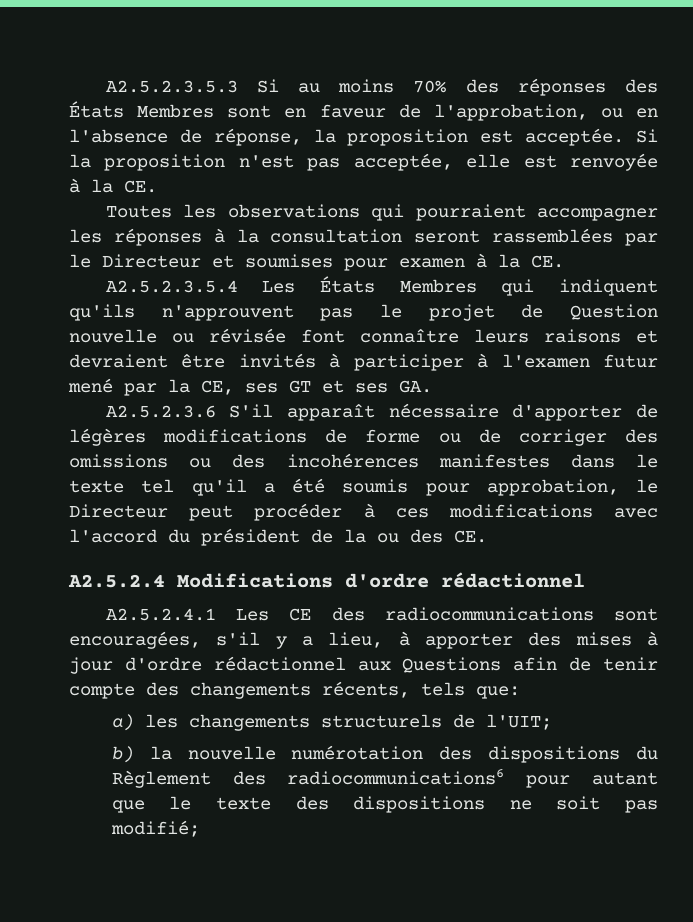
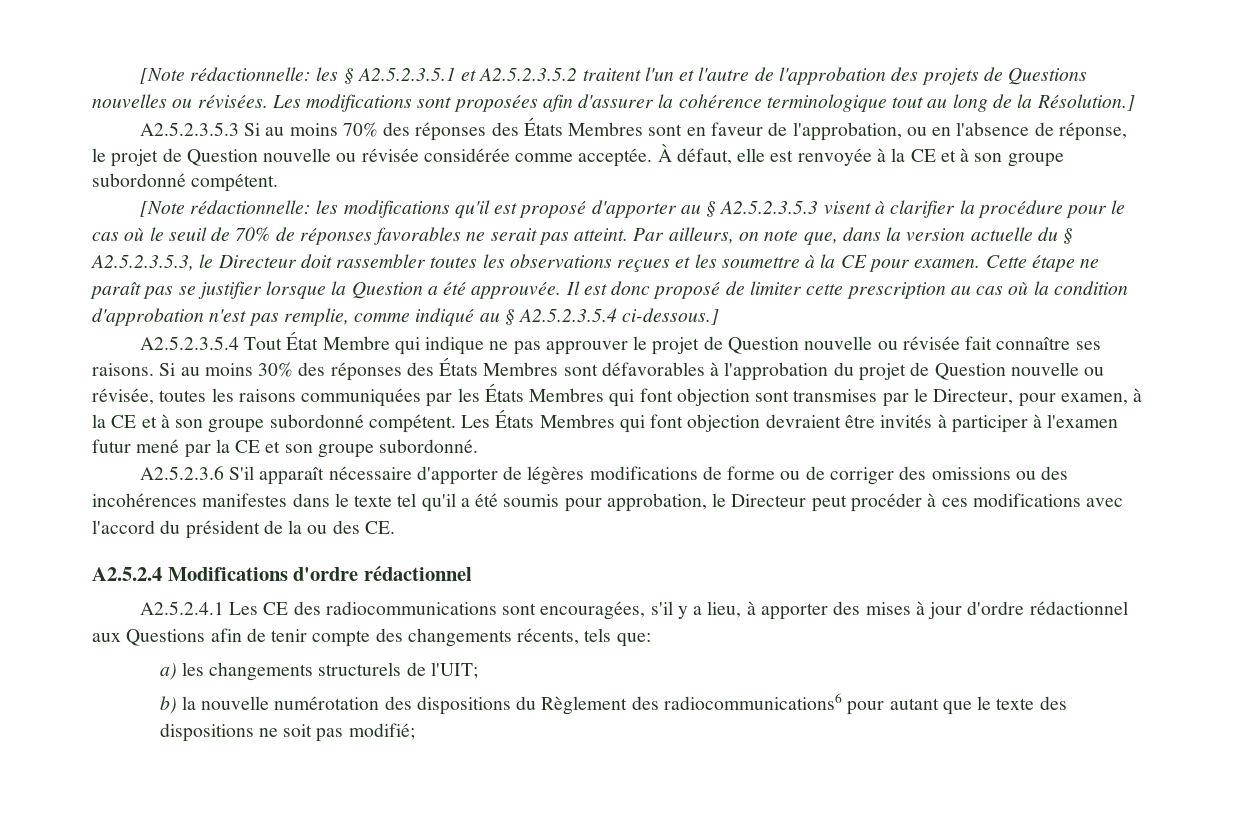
(105, 86) none -> [139,67,1088,85] [92,94,1135,112] [Note rédactionnelle: les § A2.5.2.3.5.1 et A2.5.2.3.5.2 traitent l'un et l'autre de l'approbation des projets de Questions nouvelles ou révisées. Les modifications sont proposées afin d'assurer la cohérence terminologique tout au long de la Résolution.] //
[313,128,658,146] [69,153,658,171] [69,178,157,193] [105,204,658,221] [69,228,658,246] [69,253,564,271] [105,276,659,296] [69,304,658,321] [69,328,658,343] la proposition est acceptée. Si la proposition n'est pas acceptée, elle est renvoyée à la CE. // Toutes les observations qui pourraient accompagner les réponses à la consultation seront rassemblées par le Directeur et soumises pour examen à la CE. // A2.5.2.3.5.4 Les États Membres qui indiquent qu'ils n'approuvent pas le projet de Question nouvelle ou révisée font connaître leurs raisons et -> [92,143,1064,167] [92,173,279,192] [139,200,1126,218] [92,227,1074,245] [91,254,1100,272] [90,281,1128,299] [92,308,720,326] [139,331,1101,355] [92,357,1105,381] [92,383,1143,407] [92,409,761,433] le projet de Question nouvelle ou révisée considérée comme acceptée. À défaut, elle est renvoyée à la CE et à son groupe subordonné compétent. // [Note rédactionnelle: les modifications qu'il est proposé d'apporter au § A2.5.2.3.5.3 visent à clarifier la procédure pour le cas où le seuil de 70% de réponses favorables ne serait pas atteint. Par ailleurs, on note que, dans la version actuelle du § A2.5.2.3.5.3, le Directeur doit rassembler toutes les observations reçues et les soumettre à la CE pour examen. Cette étape ne paraît pas se justifier lorsque la Question a été approuvée. Il est donc proposé de limiter cette prescription au cas où la condition d'approbation n'est pas remplie, comme indiqué au § A2.5.2.3.5.4 ci-dessous.] // A2.5.2.3.5.4 Tout État Membre qui indique ne pas approuver le projet de Question nouvelle ou révisée fait connaître ses raisons. Si au moins 30% des réponses des États Membres sont défavorables à l'approbation du projet de Question nouvelle ou révisée, toutes les raisons communiquées par les États Membres qui font objection sont transmises par le Directeur, pour examen, à la CE et à son groupe subordonné compétent. Les États Membres qui font objection
[201,380,432,395] CE, ses GT et ses GA. -> [235,439,479,458] CE et son groupe subordonné.

